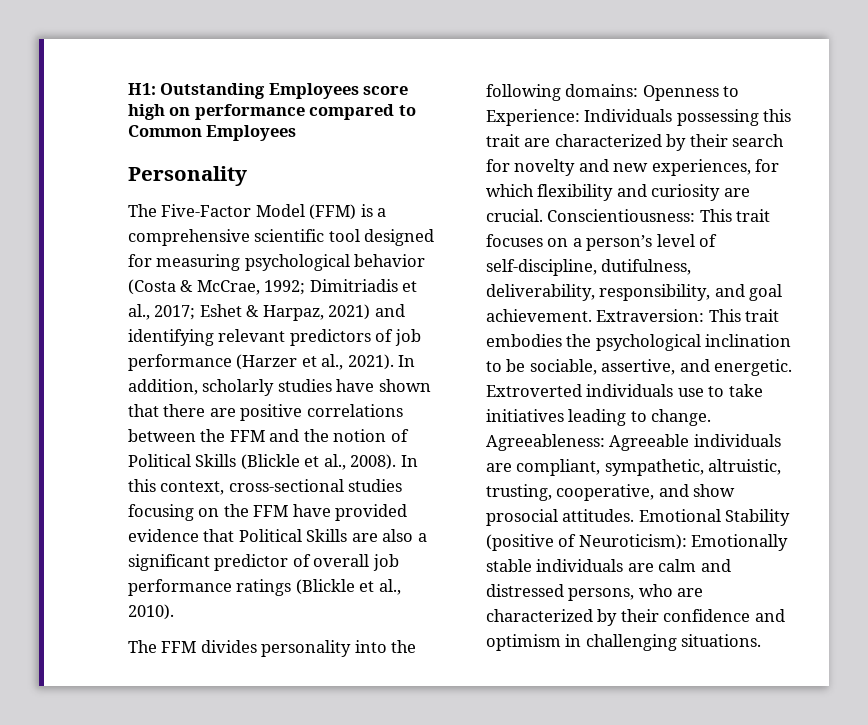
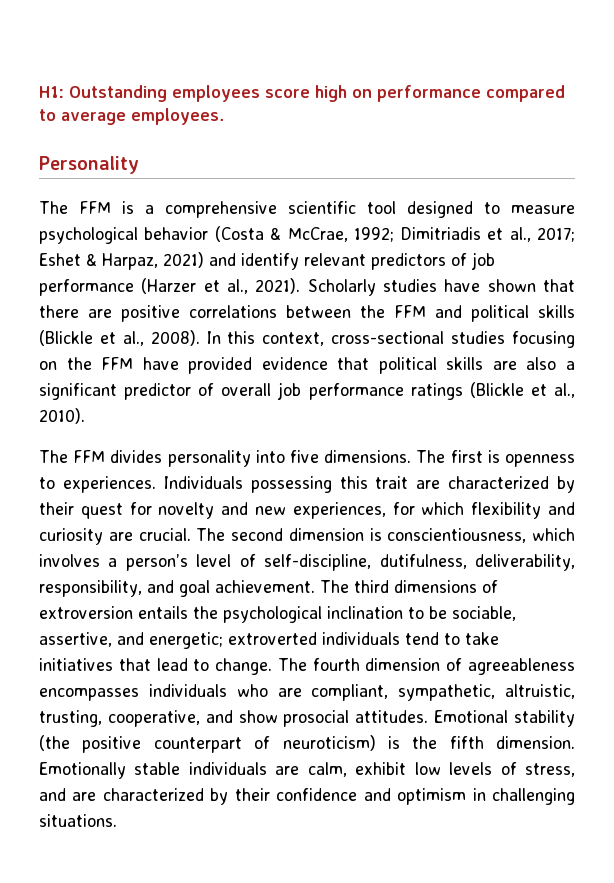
[268,83,359,99] Employees -> [172,85,260,102] employees
[128,125,297,141] Common Employees -> [61,108,224,125] average employees.
[161,204,357,220] Five-Factor Model (FFM) -> [79,201,111,214] FFM
[128,254,241,271] for measuring -> [484,202,575,214] to measure
[128,329,214,346] identifying -> [241,253,299,270] identify
[398,355,416,367] [128,379,275,396] In addition, scholarly -> [307,279,376,296] Scholarly
[303,429,409,442] [128,454,237,467] the notion of Political Skills -> [471,305,575,322] political skills
[238,529,348,542] Political Skills -> [378,357,484,374] political skills
[391,640,417,653] [486,84,740,101] [486,109,580,126] the following domains: Openness to Experience: -> [290,450,575,467] [39,476,156,493] five dimensions. The first is openness to experiences.
[732,134,785,147] search -> [80,503,123,519] quest
[547,209,771,222] [486,234,569,247] Conscientiousness: This trait focuses on -> [196,528,575,543] [39,554,100,567] The second dimension is conscientiousness, which involves
[596,309,780,322] [486,334,562,347] Extraversion: This trait embodies -> [320,580,498,593] [39,606,188,619] The third dimensions of extroversion entails
[714,359,793,376] [486,384,763,397] [486,409,712,426] [486,434,781,451] energetic. Extroverted individuals use to take initiatives leading to change. Agreeableness: Agreeable individuals -> [149,632,499,649] [39,658,575,675] [39,684,268,701] energetic; extroverted individuals tend to take initiatives that lead to change. The fourth dimension of agreeableness encompasses individuals who
[725,509,791,526] [486,534,789,551] [486,559,731,572] [486,584,673,601] Stability (positive of Neuroticism): Emotionally stable individuals are calm and distressed persons, who -> [514,710,575,727] [39,735,575,753] [39,762,576,779] [39,788,66,801] stability (the positive counterpart of neuroticism) is the fifth dimension. Emotionally stable individuals are calm, exhibit low levels of stress, and

